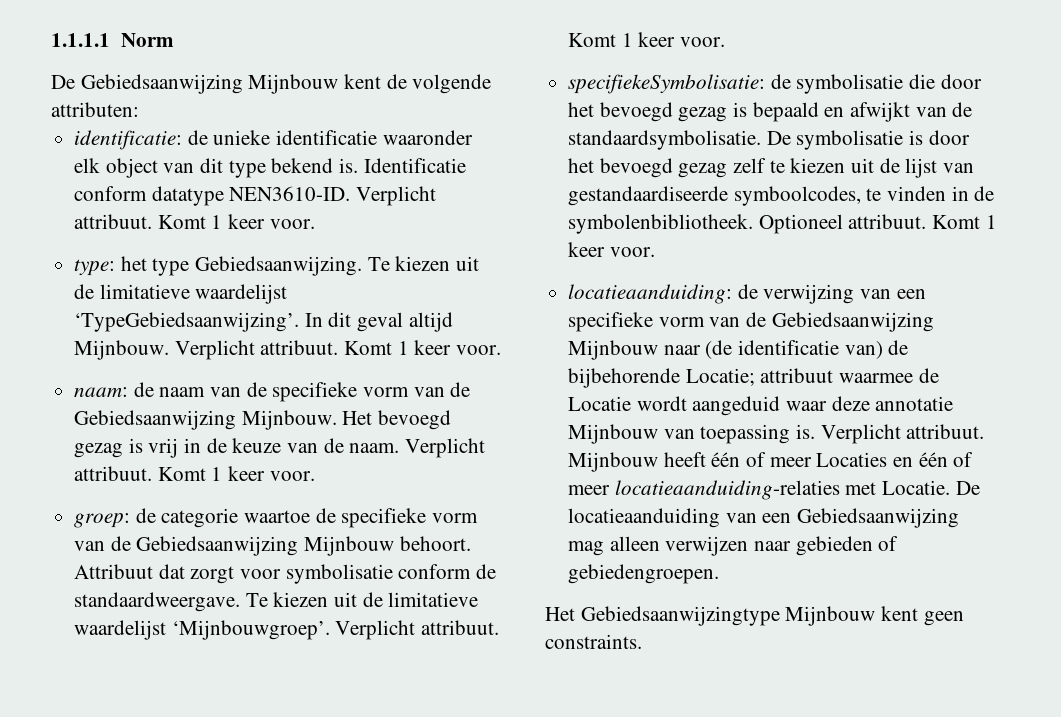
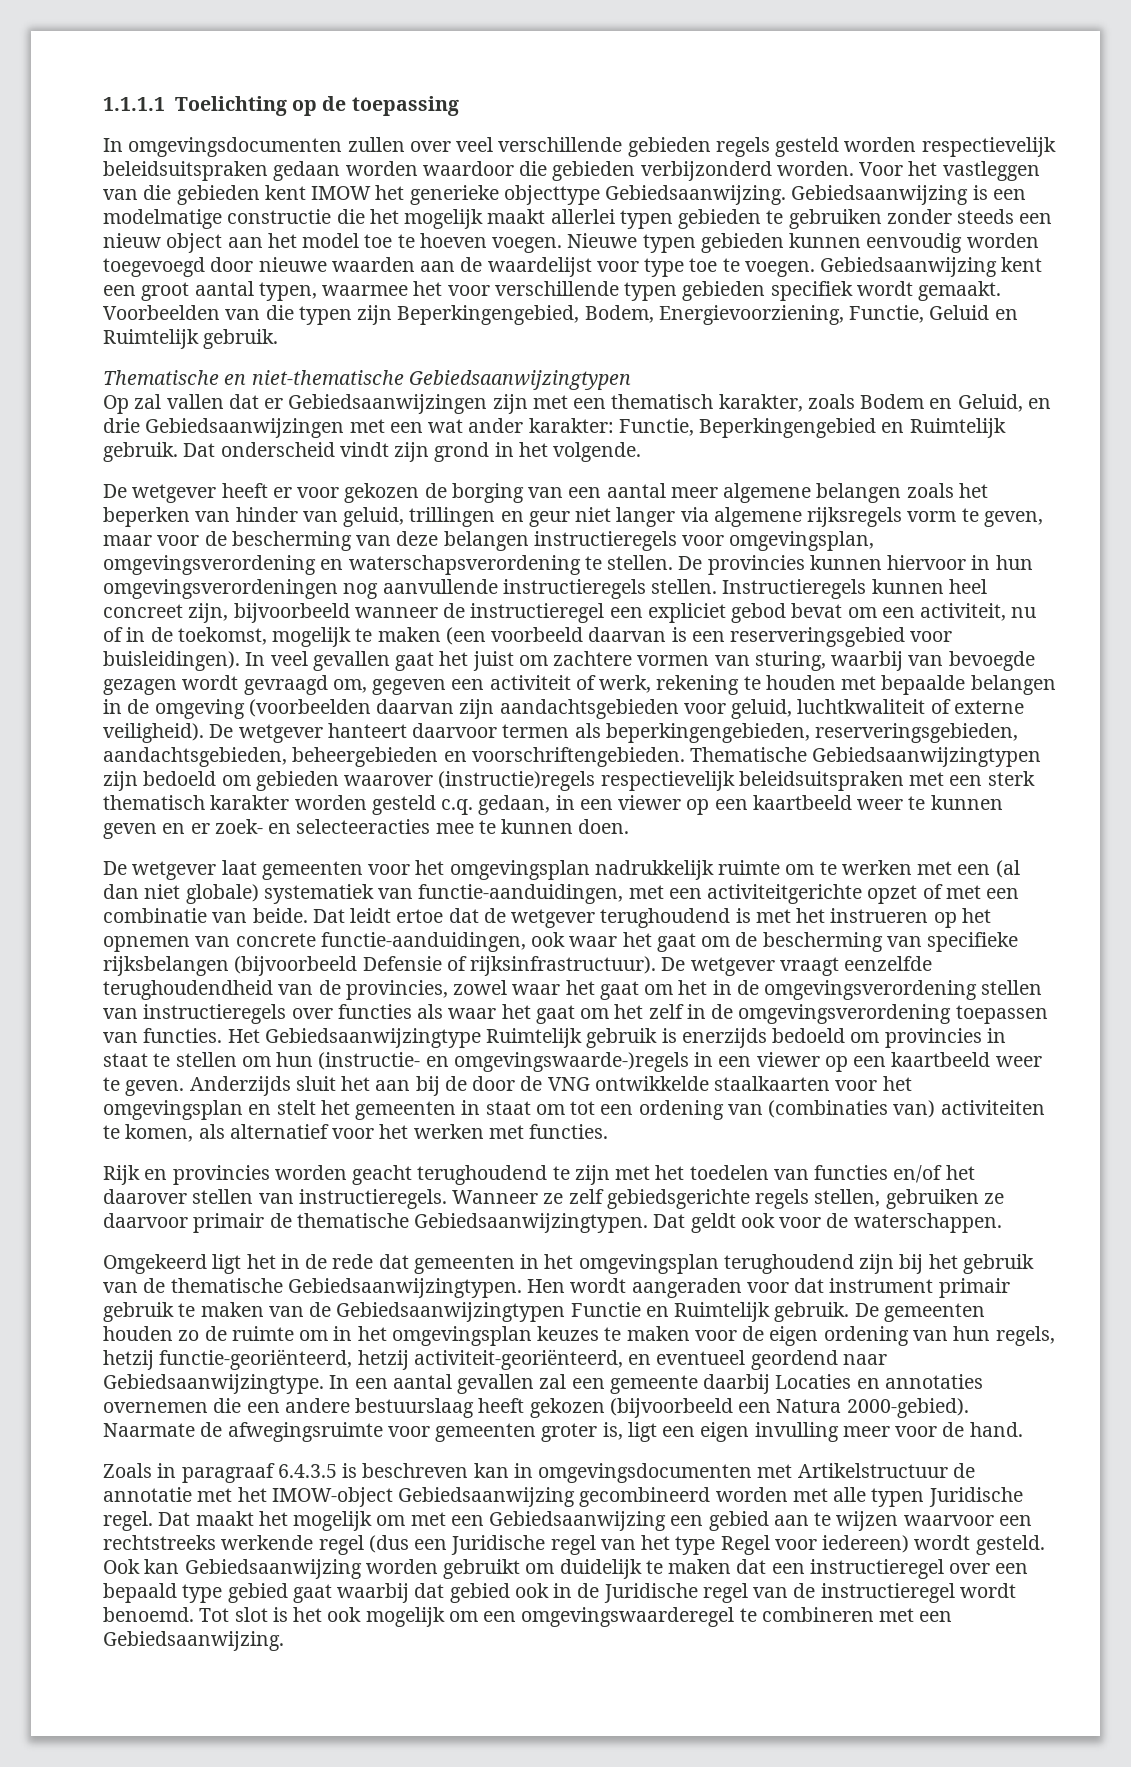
[120,33,174,47] [51,74,492,94] [51,102,139,117] [74,130,473,150] [74,158,466,178] [74,186,437,206] [74,214,315,229] [74,256,480,276] [74,284,288,304] [74,312,453,332] [74,340,502,360] [74,382,471,402] [74,410,452,430] [74,438,486,458] [74,466,315,481] [74,508,479,528] [74,536,471,556] [74,564,497,584] [74,592,479,612] [74,620,500,640] [568,32,726,47] [568,74,982,94] [568,102,973,122] [568,130,970,150] [568,158,975,178] [568,186,995,206] [568,214,997,234] [568,242,655,257] [568,284,926,304] [568,312,934,332] [568,340,909,360] [568,368,939,388] [568,396,954,416] [568,424,985,444] [568,452,974,472] [568,480,980,500] [568,508,960,528] [568,536,899,556] [568,564,720,584] [545,606,964,626] [545,634,642,649] Norm // De Gebiedsaanwijzing Mijnbouw kent de volgende attributen: // identificatie: de unieke identificatie waaronder elk object van dit type bekend is. Identificatie conform datatype NEN3610-ID. Verplicht attribuut. Komt 1 keer voor. // type: het type Gebiedsaanwijzing. Te kiezen uit de limitatieve waardelijst ‘TypeGebiedsaanwijzing’. In dit geval altijd Mijnbouw. Verplicht attribuut. Komt 1 keer voor. // naam: de naam van de specifieke vorm van de Gebiedsaanwijzing Mijnbouw. Het bevoegd gezag is vrij in de keuze van de naam. Verplicht attribuut. Komt 1 keer voor. // groep: de categorie waartoe de specifieke vorm van de Gebiedsaanwijzing Mijnbouw behoort. Attribuut dat zorgt voor symbolisatie conform de standaardweergave. Te kiezen uit de limitatieve waardelijst ‘Mijnbouwgroep’. Verplicht attribuut. Komt 1 keer voor. // specifiekeSymbolisatie: de symbolisatie die door het bevoegd gezag is bepaald en afwijkt van de standaardsymbolisatie. De symbolisatie is door het bevoegd gezag zelf te kiezen uit de lijst van gestandaardiseerde symboolcodes, te vinden in de symbolenbibliotheek. Optioneel attribuut. Komt 1 keer voor. // locatieaanduiding: de verwijzing van een specifieke vorm van de Gebiedsaanwijzing Mijnbouw naar (de identificatie van) de bijbehorende Locatie; attribuut waarmee de Locatie wordt aangeduid waar deze annotatie Mijnbouw van toepassing is. Verplicht attribuut. Mijnbouw heeft één of meer Locaties en één of meer locatieaanduiding-relaties met Locatie. De locatieaanduiding van een Gebiedsaanwijzing mag alleen verwijzen naar gebieden of gebiedengroepen. // Het Gebiedsaanwijzingtype Mijnbouw kent geen constraints. -> [174,96,459,116] [103,137,1056,157] [103,161,1040,181] [103,185,1026,205] [103,209,1053,229] [103,233,1039,253] [103,257,1043,277] [103,281,1002,301] [103,305,1018,325] [103,329,279,349] [103,370,631,390] [103,394,1051,414] [103,418,1006,438] [103,442,642,462] [103,483,988,503] [103,507,1043,527] [103,531,875,551] [103,555,1033,575] [103,579,987,599] [103,603,1037,623] [103,627,953,647] [103,651,1035,671] [103,675,1056,695] [103,699,1024,719] [103,723,1019,743] [103,747,1042,767] [103,771,1035,791] [103,795,1003,815] [103,819,630,839] [103,860,1020,880] [103,884,1020,904] [103,908,991,928] [103,932,1019,952] [103,956,933,976] [103,980,1043,1000] [103,1004,1048,1024] [103,1028,1006,1048] [103,1052,1042,1072] [103,1076,912,1096] [103,1100,1045,1120] [103,1124,609,1142] [103,1165,975,1185] [103,1189,1004,1209] [103,1213,1002,1233] [103,1254,1034,1274] [103,1278,1010,1298] [103,1302,985,1322] [103,1326,1055,1346] [103,1349,887,1370] [103,1374,983,1394] [103,1398,969,1418] [103,1422,1023,1442] [103,1463,975,1483] [103,1487,1023,1507] [103,1511,1032,1531] [103,1535,1045,1555] [103,1559,1029,1579] [103,1583,1016,1603] [103,1607,953,1627] [103,1631,284,1651] Toelichting op de toepassing // In omgevingsdocumenten zullen over veel verschillende gebieden regels gesteld worden respectievelijk beleidsuitspraken gedaan worden waardoor die gebieden verbijzonderd worden. Voor het vastleggen van die gebieden kent IMOW het generieke objecttype Gebiedsaanwijzing. Gebiedsaanwijzing is een modelmatige constructie die het mogelijk maakt allerlei typen gebieden te gebruiken zonder steeds een nieuw object aan het model toe te hoeven voegen. Nieuwe typen gebieden kunnen eenvoudig worden toegevoegd door nieuwe waarden aan de waardelijst voor type toe te voegen. Gebiedsaanwijzing kent een groot aantal typen, waarmee het voor verschillende typen gebieden specifiek wordt gemaakt. Voorbeelden van die typen zijn Beperkingengebied, Bodem, Energievoorziening, Functie, Geluid en Ruimtelijk gebruik. // Thematische en niet-thematische Gebiedsaanwijzingtypen // Op zal vallen dat er Gebiedsaanwijzingen zijn met een thematisch karakter, zoals Bodem en Geluid, en drie Gebiedsaanwijzingen met een wat ander karakter: Functie, Beperkingengebied en Ruimtelijk gebruik. Dat onderscheid vindt zijn grond in het volgende. // De wetgever heeft er voor gekozen de borging van een aantal meer algemene belangen zoals het beperken van hinder van geluid, trillingen en geur niet langer via algemene rijksregels vorm te geven, maar voor de bescherming van deze belangen instructieregels voor omgevingsplan, omgevingsverordening en waterschapsverordening te stellen. De provincies kunnen hiervoor in hun omgevingsverordeningen nog aanvullende instructieregels stellen. Instructieregels kunnen heel concreet zijn, bijvoorbeeld wanneer de instructieregel een expliciet gebod bevat om een activiteit, nu of in de toekomst, mogelijk te maken (een voorbeeld daarvan is een reserveringsgebied voor buisleidingen). In veel gevallen gaat het juist om zachtere vormen van sturing, waarbij van bevoegde gezagen wordt gevraagd om, gegeven een activiteit of werk, rekening te houden met bepaalde belangen in de omgeving (voorbeelden daarvan zijn aandachtsgebieden voor geluid, luchtkwaliteit of externe veiligheid). De wetgever hanteert daarvoor termen als beperkingengebieden, reserveringsgebieden, aandachtsgebieden, beheergebieden en voorschriftengebieden. Thematische Gebiedsaanwijzingtypen zijn bedoeld om gebieden waarover (instructie)regels respectievelijk beleidsuitspraken met een sterk thematisch karakter worden gesteld c.q. gedaan, in een viewer op een kaartbeeld weer te kunnen geven en er zoek- en selecteeracties mee te kunnen doen. // De wetgever laat gemeenten voor het omgevingsplan nadrukkelijk ruimte om te werken met een (al dan niet globale) systematiek van functie-aanduidingen, met een activiteitgerichte opzet of met een combinatie van beide. Dat leidt ertoe dat de wetgever terughoudend is met het instrueren op het opnemen van concrete functie-aanduidingen, ook waar het gaat om de bescherming van specifieke rijksbelangen (bijvoorbeeld Defensie of rijksinfrastructuur). De wetgever vraagt eenzelfde terughoudendheid van de provincies, zowel waar het gaat om het in de omgevingsverordening stellen van instructieregels over functies als waar het gaat om het zelf in de omgevingsverordening toepassen van functies. Het Gebiedsaanwijzingtype Ruimtelijk gebruik is enerzijds bedoeld om provincies in staat te stellen om hun (instructie- en omgevingswaarde-)regels in een viewer op een kaartbeeld weer te geven. Anderzijds sluit het aan bij de door de VNG ontwikkelde staalkaarten voor het omgevingsplan en stelt het gemeenten in staat om tot een ordening van (combinaties van) activiteiten te komen, als alternatief voor het werken met functies. // Rijk en provincies worden geacht terughoudend te zijn met het toedelen van functies en/of het daarover stellen van instructieregels. Wanneer ze zelf gebiedsgerichte regels stellen, gebruiken ze daarvoor primair de thematische Gebiedsaanwijzingtypen. Dat geldt ook voor de waterschappen. // Omgekeerd ligt het in de rede dat gemeenten in het omgevingsplan terughoudend zijn bij het gebruik van de thematische Gebiedsaanwijzingtypen. Hen wordt aangeraden voor dat instrument primair gebruik te maken van de Gebiedsaanwijzingtypen Functie en Ruimtelijk gebruik. De gemeenten houden zo de ruimte om in het omgevingsplan keuzes te maken voor de eigen ordening van hun regels, hetzij functie-georiënteerd, hetzij activiteit-georiënteerd, en eventueel geordend naar Gebiedsaanwijzingtype. In een aantal gevallen zal een gemeente daarbij Locaties en annotaties overnemen die een andere bestuurslaag heeft gekozen (bijvoorbeeld een Natura 2000-gebied). Naarmate de afwegingsruimte voor gemeenten groter is, ligt een eigen invulling meer voor de hand. // Zoals in paragraaf 6.4.3.5 is beschreven kan in omgevingsdocumenten met Artikelstructuur de annotatie met het IMOW-object Gebiedsaanwijzing gecombineerd worden met alle typen Juridische regel. Dat maakt het mogelijk om met een Gebiedsaanwijzing een gebied aan te wijzen waarvoor een rechtstreeks werkende regel (dus een Juridische regel van het type Regel voor iedereen) wordt gesteld. Ook kan Gebiedsaanwijzing worden gebruikt om duidelijk te maken dat een instructieregel over een bepaald type gebied gaat waarbij dat gebied ook in de Juridische regel van de instructieregel wordt benoemd. Tot slot is het ook mogelijk om een omgevingswaarderegel te combineren met een Gebiedsaanwijzing.

